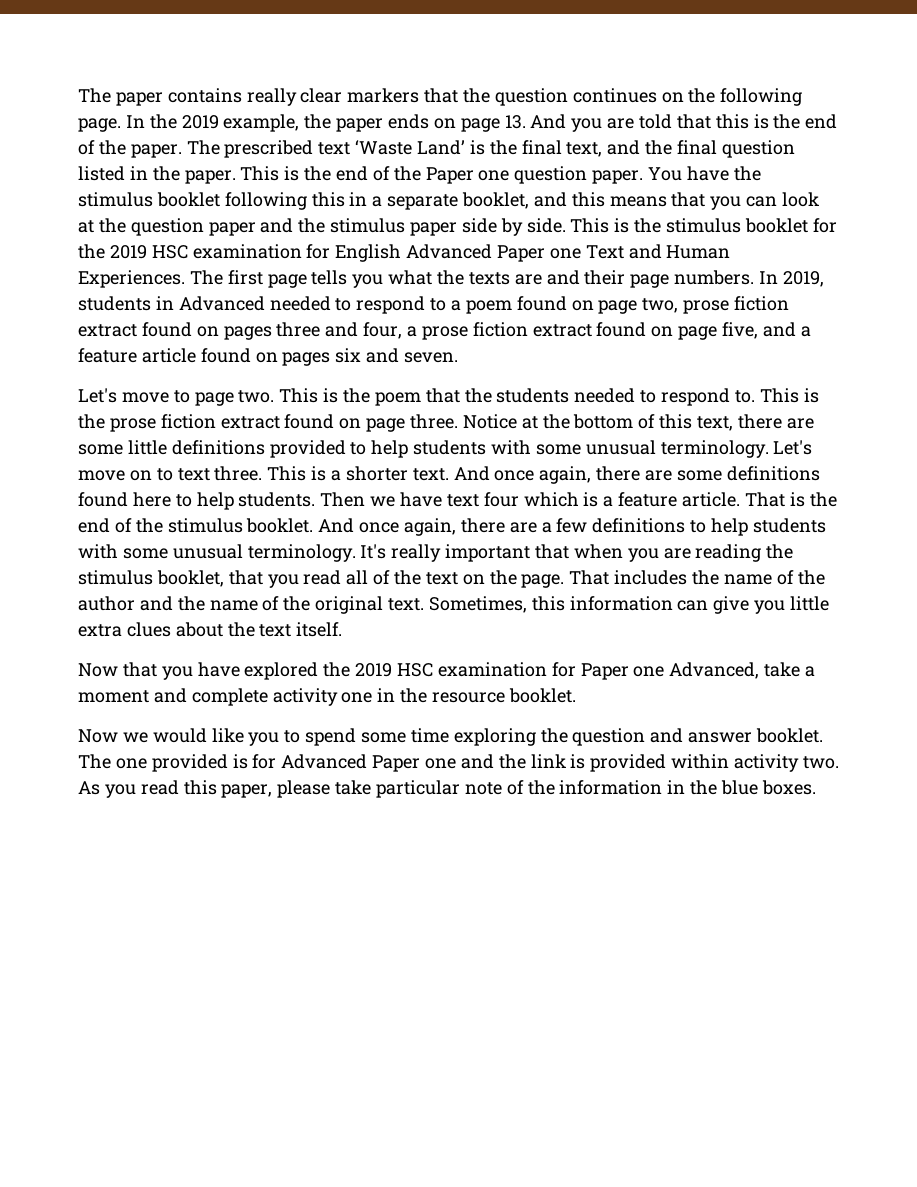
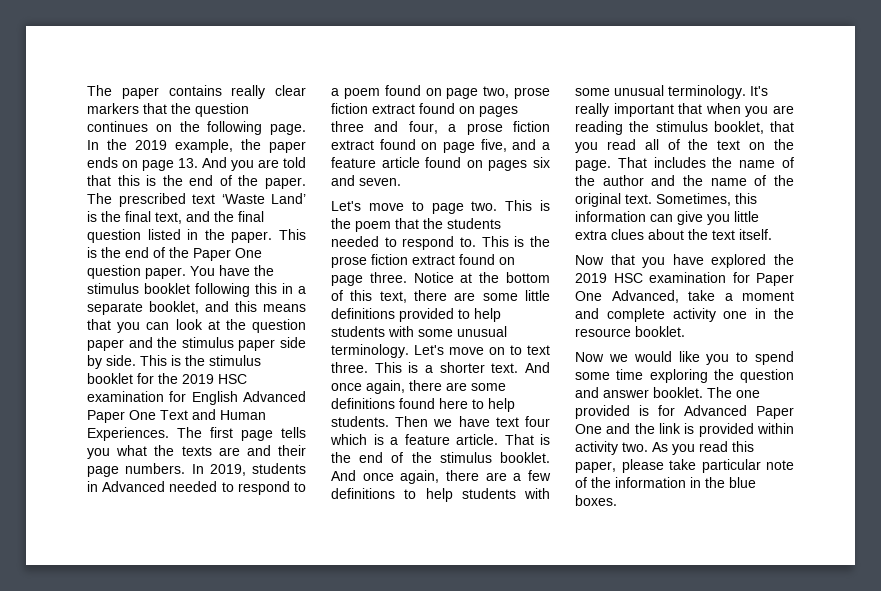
[478,170,510,181] one -> [235,248,262,258] One
[549,248,581,259] one -> [129,410,156,420] One
[633,666,665,677] one -> [575,291,602,301] One
[425,758,457,769] one -> [575,424,602,434] One

